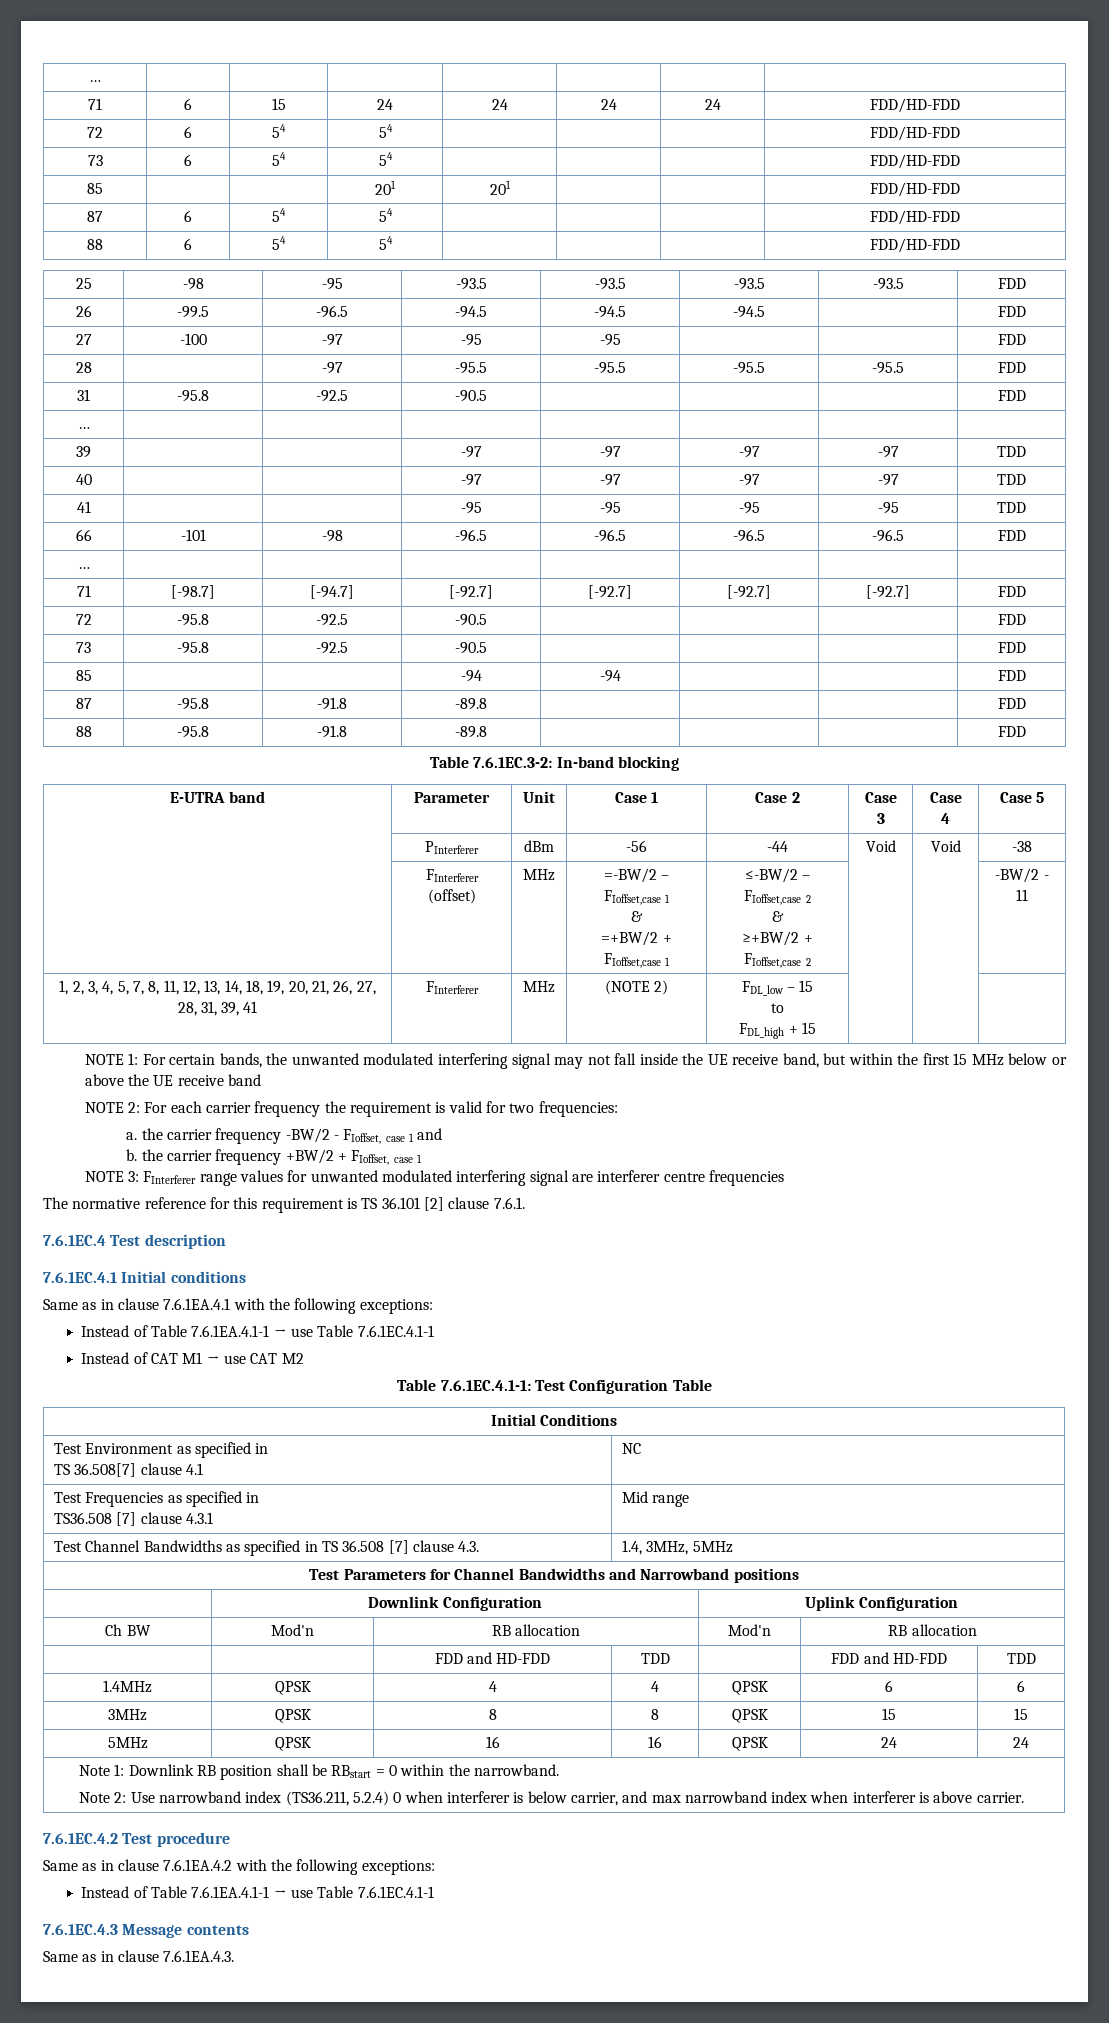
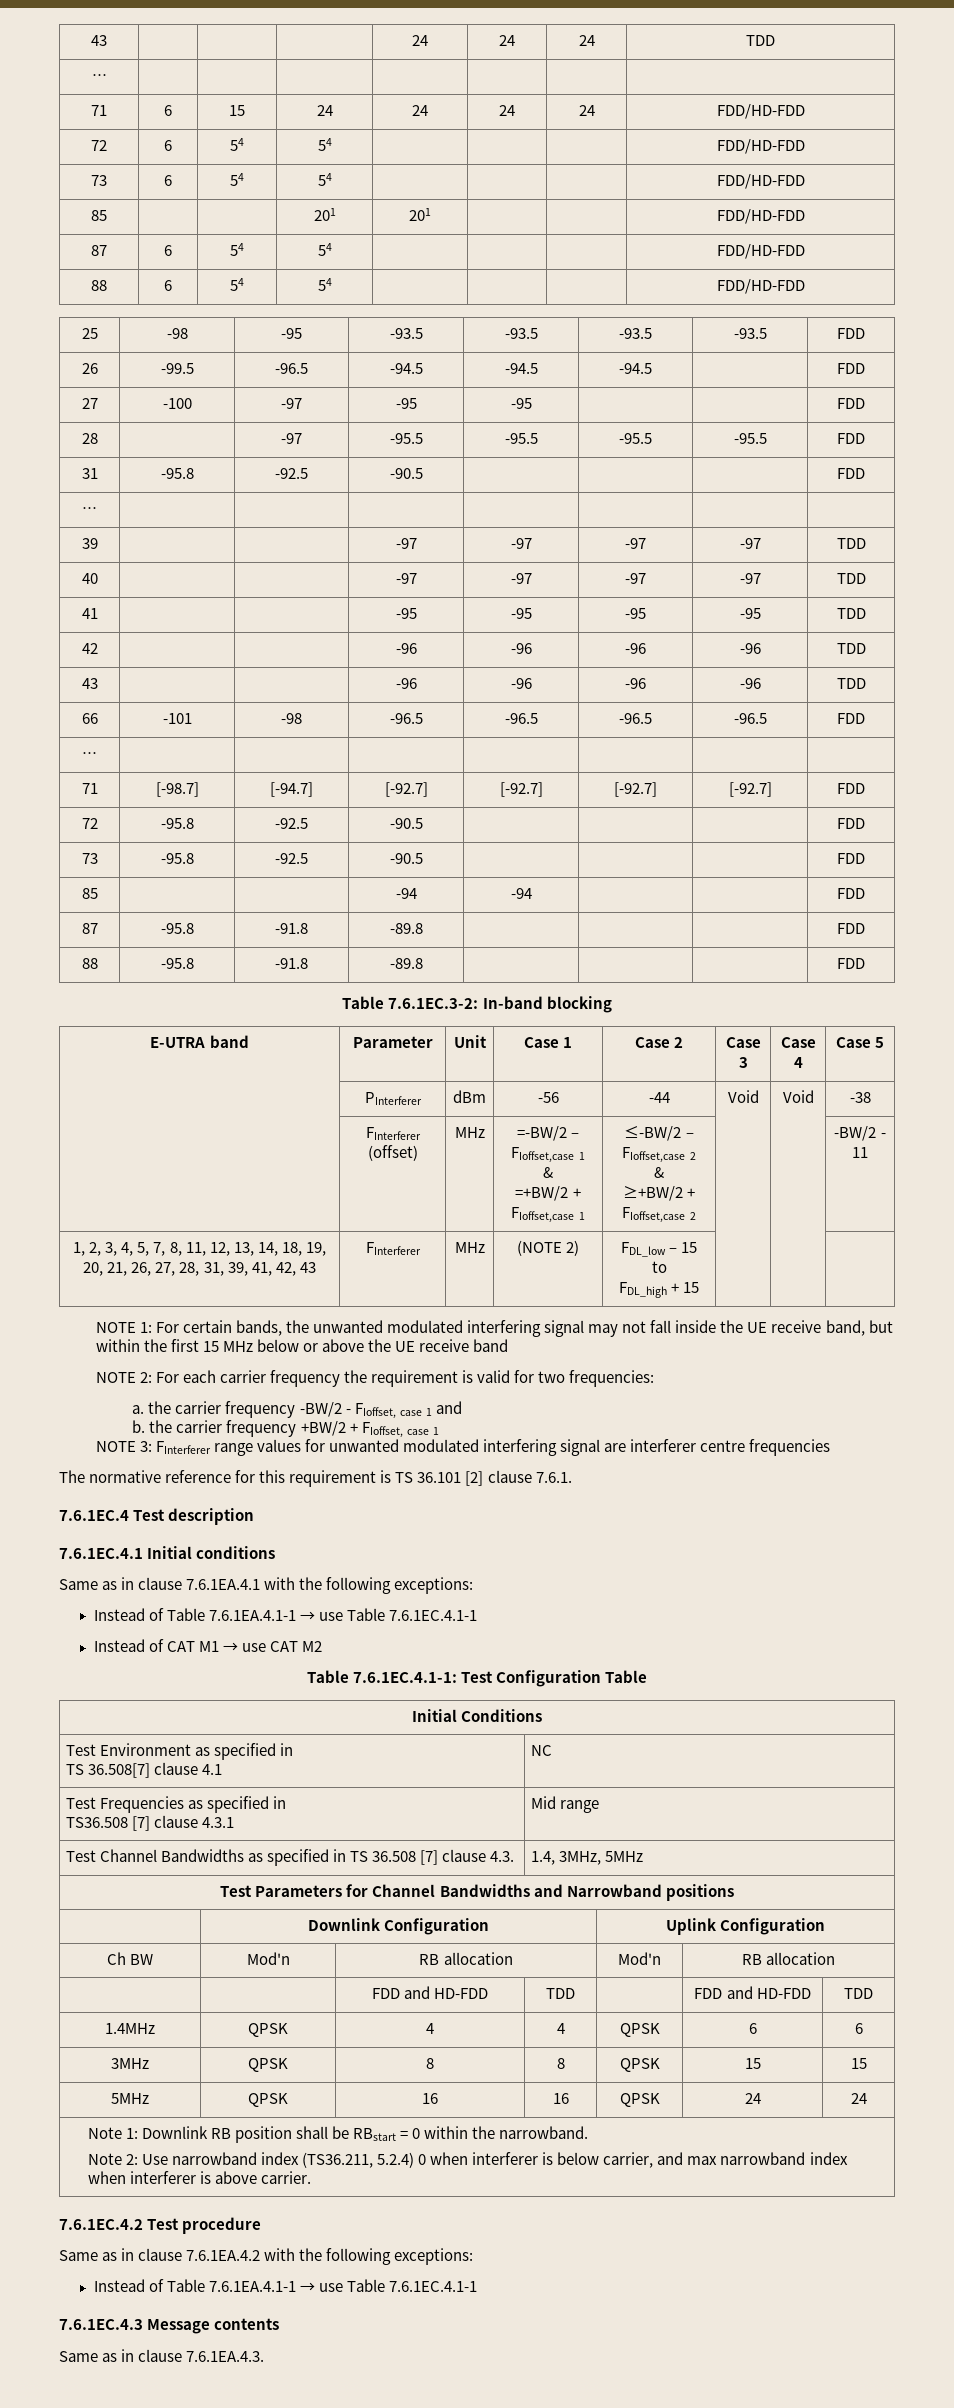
(89, 81) none -> [91,35,107,46] [412,35,428,46] [499,35,515,46] [578,35,595,46] [746,35,775,46] 43 | | | | 24 | 24 | 24 | TDD //
(1026, 507) none -> [81,643,98,654] [395,643,417,654] [510,643,532,654] [625,643,646,654] [739,643,761,654] [836,643,866,654] [81,678,98,689] [395,678,417,689] [510,678,532,689] [625,678,646,689] [739,678,761,689] [836,678,866,689] // 42 | | | -96 | -96 | -96 | -96 | TDD // 43 | | | -96 | -96 | -96 | -96 | TDD
[243,1001,258,1013] 41 -> [251,1262,316,1276] 41, 42, 43

